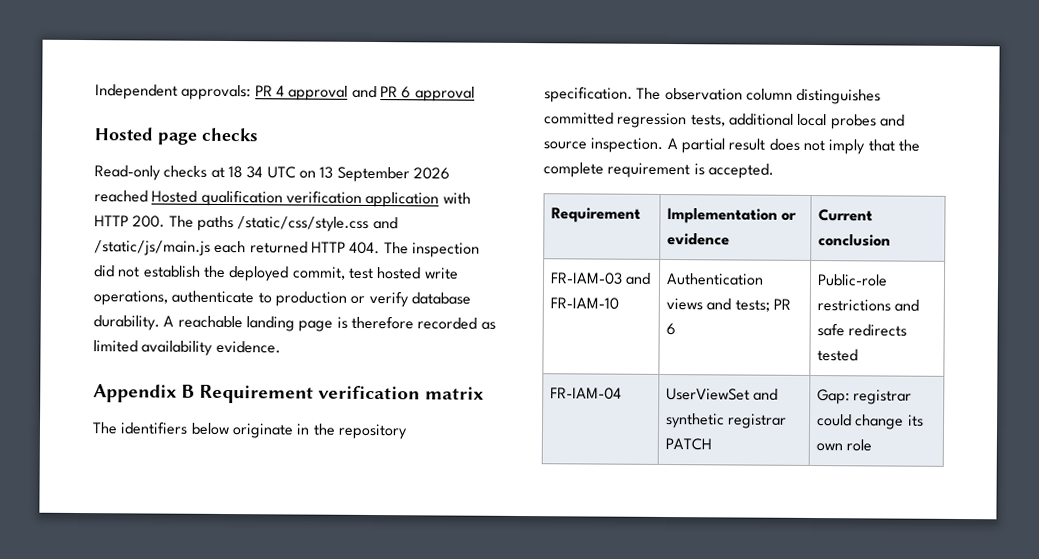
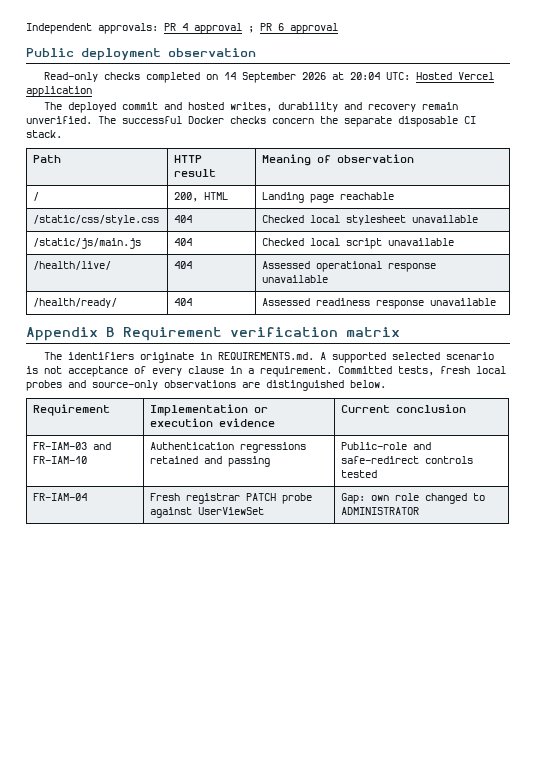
[351,85,377,99] and -> [248,26,254,33] ;
[94,127,259,145] Hosted page checks -> [26,48,256,60] Public deployment observation
[210,166,450,183] [94,189,471,208] [94,215,398,232] [94,240,480,258] [94,265,459,282] [93,290,471,308] [93,315,496,332] [93,340,281,356] at 18 34 UTC on 13 September 2026 reached Hosted qualification verification application with HTTP 200. The paths /static/css/style.css and /static/js/main.js each returned HTTP 404. The inspection did not establish the deployed commit, test hosted write operations, authenticate to production or verify database durability. A reachable landing page is therefore recorded as limited availability evidence. -> [146,72,495,83] [26,86,92,97] [44,102,459,113] [26,116,476,127] [26,130,62,138] [33,155,62,163] [174,155,203,163] [174,169,217,177] [262,154,415,166] [33,192,40,201] [174,192,229,202] [262,192,395,203] [33,215,160,225] [174,215,193,223] [262,215,479,225] [33,238,142,249] [174,238,193,246] [262,238,455,249] [33,261,112,270] [174,261,193,269] [262,261,437,272] [262,275,329,283] [33,298,118,308] [174,298,193,306] [262,298,497,309] completed on 14 September 2026 at 20:04 UTC: Hosted Vercel application // The deployed commit and hosted writes, durability and recovery remain unverified. The successful Docker checks concern the separate disposable CI stack. // Path | HTTP result | Meaning of observation // / | 200, HTML | Landing page reachable // /static/css/style.css | 404 | Checked local stylesheet unavailable // /static/js/main.js | 404 | Checked local script unavailable // /health/live/ | 404 | Assessed operational response unavailable // /health/ready/ | 404 | Assessed readiness response unavailable
[190,422,230,436] below -> (135, 356) none
[312,423,408,440] [544,86,882,105] [544,112,905,130] [543,137,920,155] [543,162,774,179] the repository specification. The observation column distinguishes committed regression tests, additional local probes and source inspection. A partial result does not imply that the complete requirement is accepted. -> [218,352,495,363] [26,366,506,377] [26,380,386,391] REQUIREMENTS.md. A supported selected scenario is not acceptance of every clause in a requirement. Committed tests, fresh local probes and source-only observations are distinguished below.
(798, 216) none -> [150,418,214,427] execution
[666,298,792,312] [666,323,677,336] [817,274,889,287] [817,299,920,312] [817,323,908,337] views and tests; PR 6 | Public-role restrictions and safe redirects -> [240,442,307,453] [150,456,271,467] [341,442,432,450] [341,456,474,464] regressions retained and passing | Public-role and safe-redirect controls
[666,388,779,401] [665,413,726,429] UserViewSet and synthetic -> [150,493,181,501] Fresh
[817,389,913,405] [817,414,924,430] [816,439,873,452] | Gap: registrar could change its own role -> [282,493,313,504] [150,507,265,518] [341,493,486,504] [341,507,420,515] probe against UserViewSet | Gap: own role changed to ADMINISTRATOR

